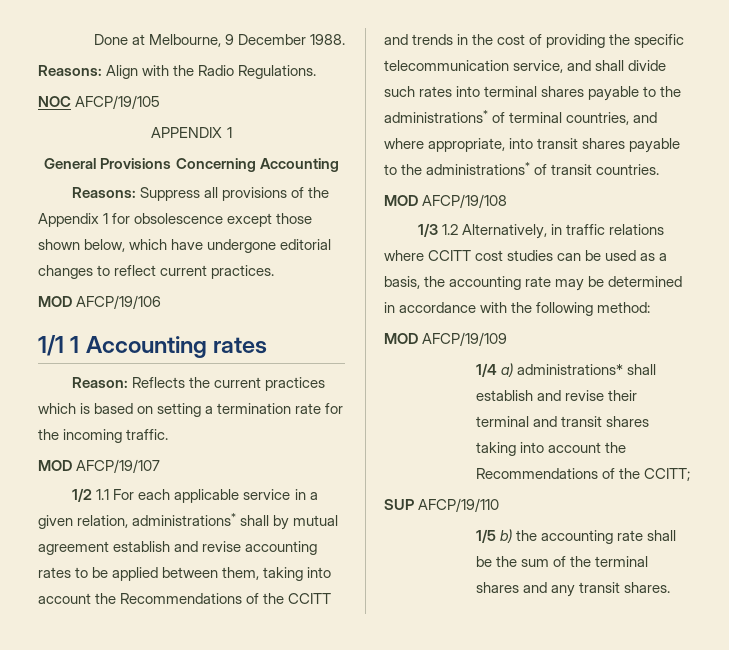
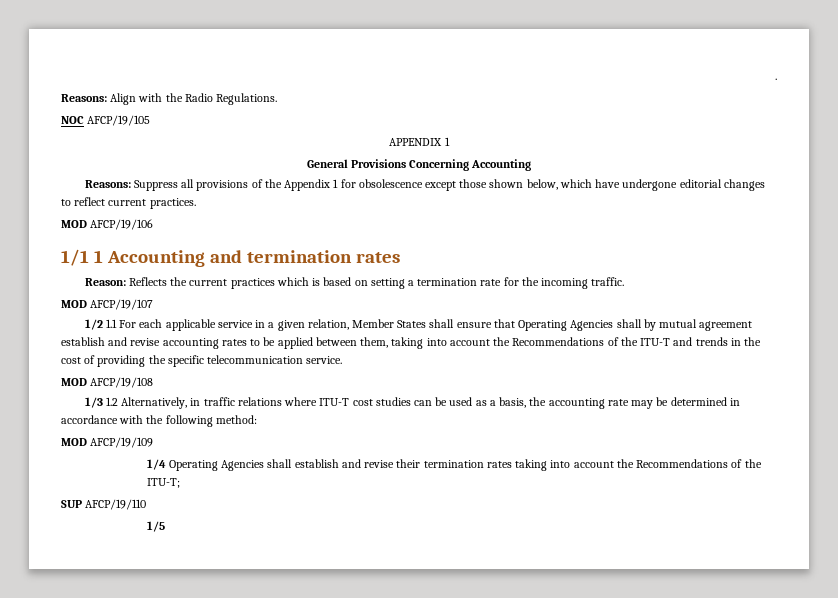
[93,34,346,47] Done at Melbourne, 9 December 1988. -> [775,78,777,80] .
(207, 347) none -> [209,250,352,263] and termination
[132,513,237,526] administrations* -> [351,319,614,331] Member States shall ensure that Operating Agencies
[288,593,332,604] CCITT -> [640,338,671,346] ITU-T
[513,60,667,73] [384,86,682,101] [384,110,658,125] [384,138,681,153] [384,162,660,175] service, and shall divide such rates into terminal shares payable to the administrations* of terminal countries, and where appropriate, into transit shares payable to the administrations* of transit countries. -> [306,356,343,364] service.
[428,250,472,261] CCITT -> [319,398,350,406] ITU-T
[501,363,624,377] a) administrations* -> [168,460,265,471] Operating Agencies
[476,416,650,427] [476,442,627,456] [476,468,691,481] terminal and transit shares taking into account the Recommendations of the CCITT; -> [423,459,762,471] [146,478,180,488] termination rates taking into account the Recommendations of the ITU-T;
[500,529,677,544] [476,556,649,567] [476,582,671,597] b) the accounting rate shall be the sum of the terminal shares and any transit shares. -> (165, 526) none

